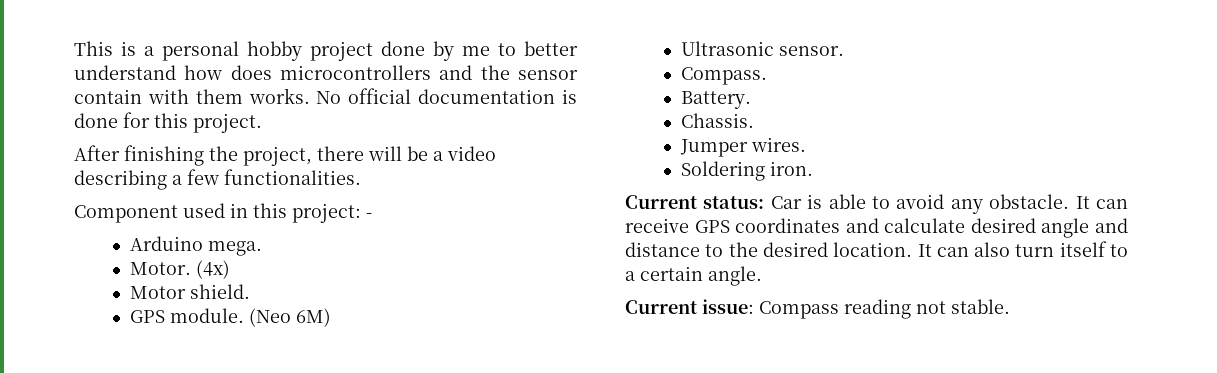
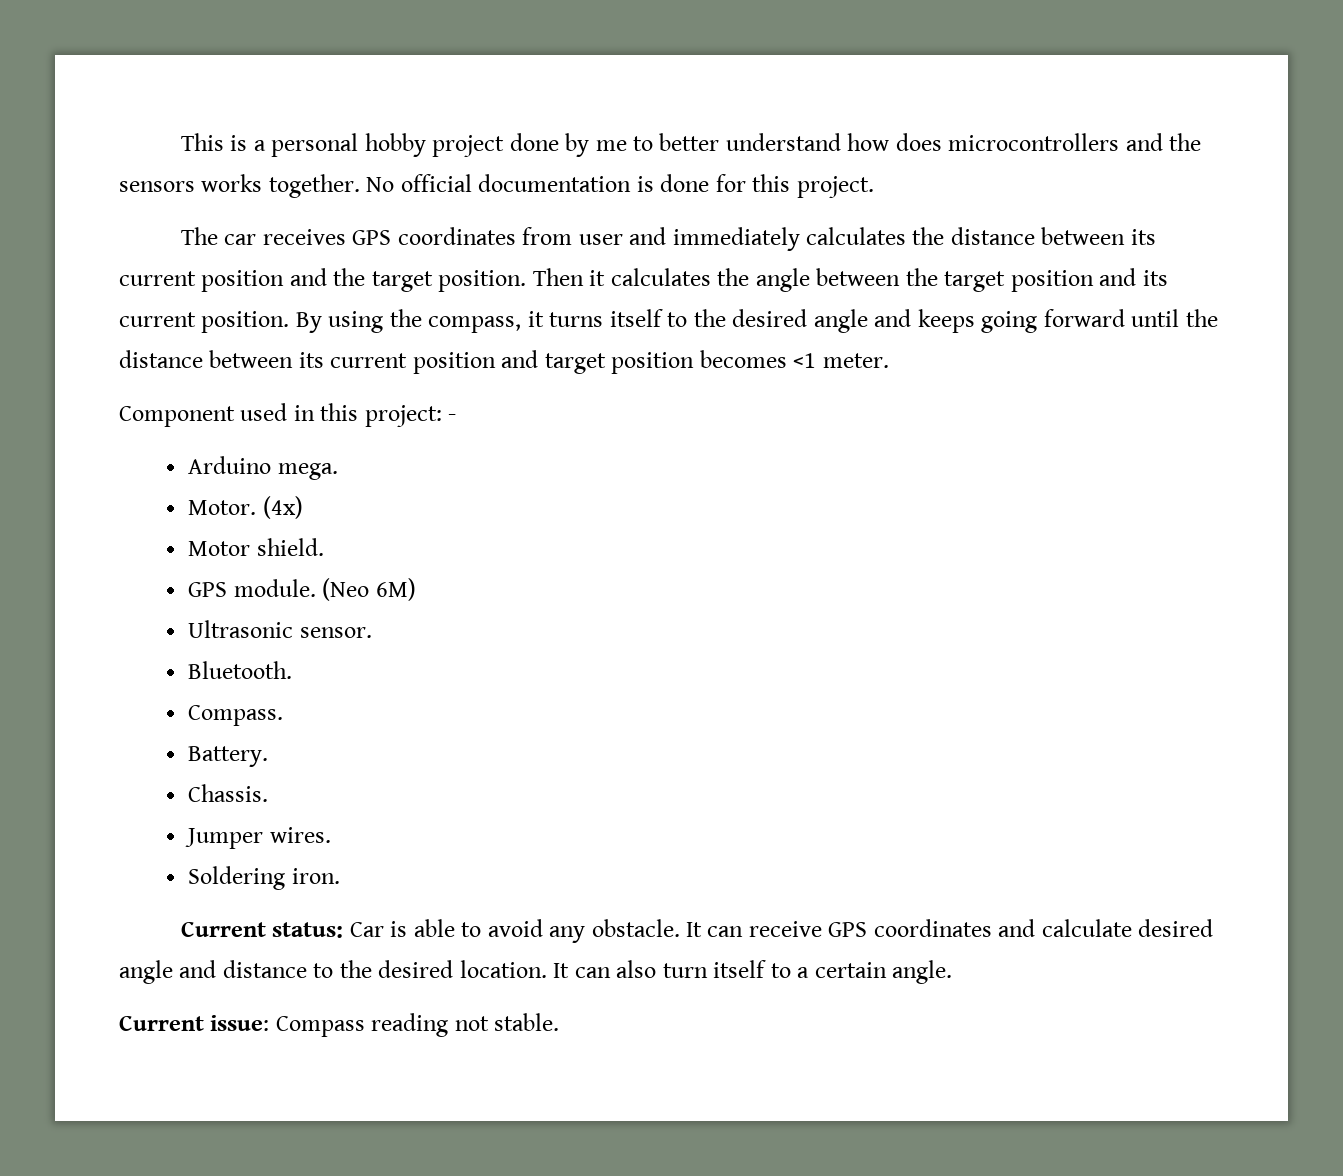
[518,70,578,80] [74,88,310,104] sensor contain with them works. -> [119,174,360,198] sensors works together.
[74,145,496,166] [74,169,361,190] After finishing the project, there will be a video describing a few functionalities. -> [180,227,1156,251] [119,268,1168,292] [119,309,1218,333] [119,350,889,374] The car receives GPS coordinates from user and immediately calculates the distance between its current position and the target position. Then it calculates the angle between the target position and its current position. By using the compass, it turns itself to the desired angle and keeps going forward until the distance between its current position and target position becomes <1 meter.
(844, 51) none -> [188,661,293,679] // Bluetooth.

